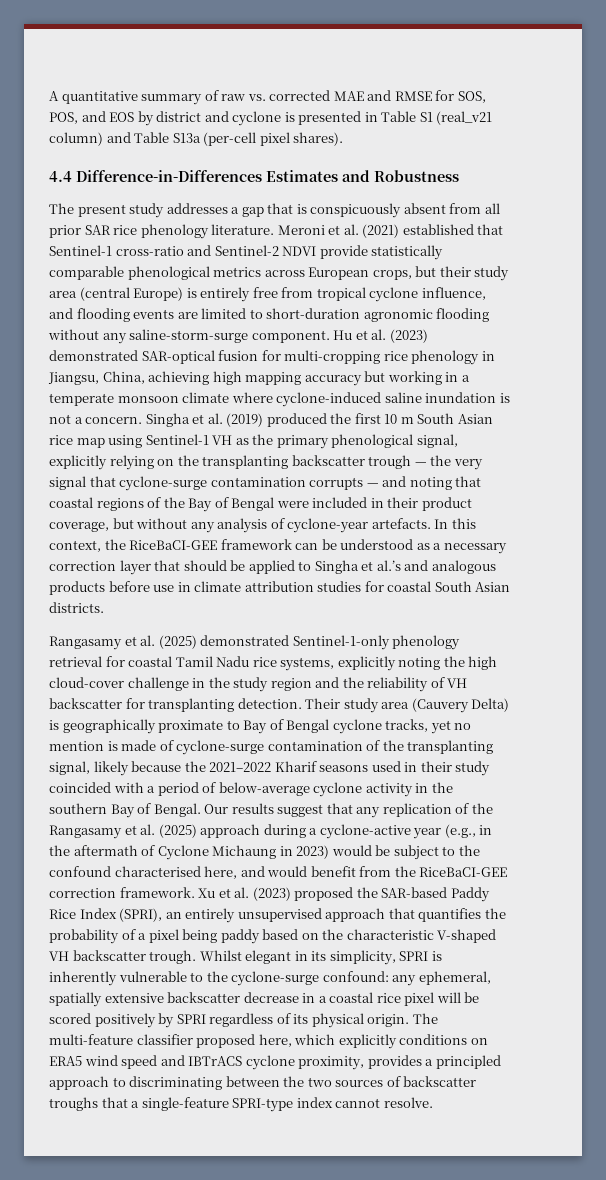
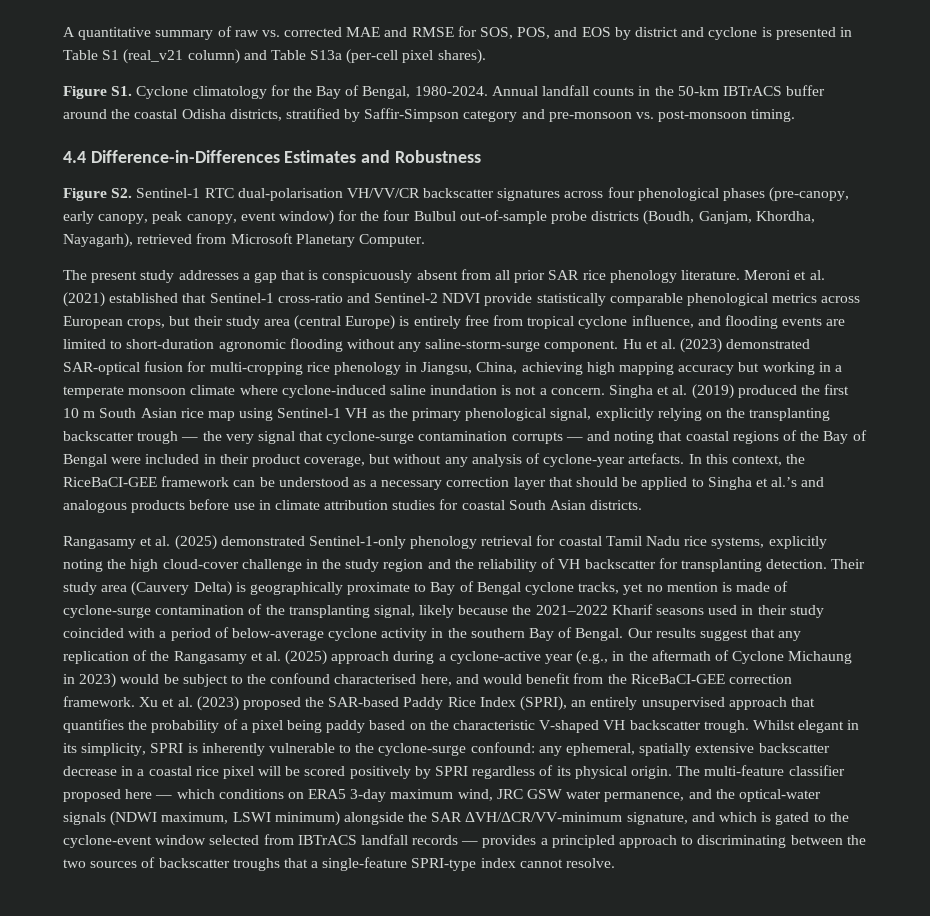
(344, 139) none -> [63,85,826,99] [63,108,796,122] // Figure S1. Cyclone climatology for the Bay of Bengal, 1980-2024. Annual landfall counts in the 50-km IBTrACS buffer around the coastal Odisha districts, stratified by Saffir-Simpson category and pre-monsoon vs. post-monsoon timing.
(459, 176) none -> [63,187,850,202] [63,210,815,225] [63,233,425,248] // Figure S2. Sentinel-1 RTC dual-polarisation VH/VV/CR backscatter signatures across four phenological phases (pre-canopy, early canopy, peak canopy, event window) for the four Bulbul out-of-sample probe districts (Boudh, Ganjam, Khordha, Nayagarh), retrieved from Microsoft Planetary Computer.
[258,1034,488,1049] [49,1055,365,1070] here, which explicitly conditions on ERA5 wind speed and IBTrACS cyclone proximity, -> [125,789,821,802] [63,811,849,826] [63,834,479,848] here — which conditions on ERA5 3-day maximum wind, JRC GSW water permanence, and the optical-water signals (NDWI maximum, LSWI minimum) alongside the SAR ΔVH/ΔCR/VV-minimum signature, and which is gated to the cyclone-event window selected from IBTrACS landfall records —

